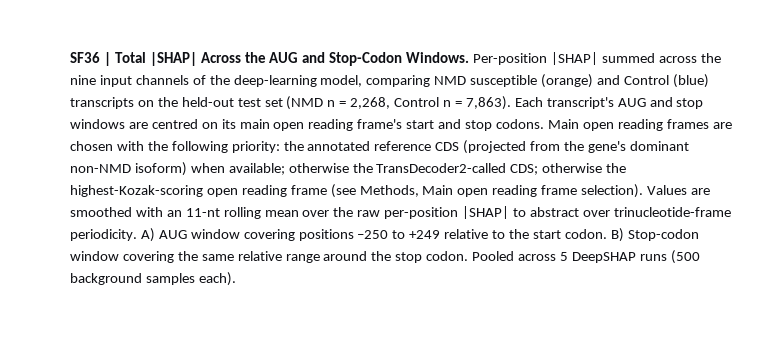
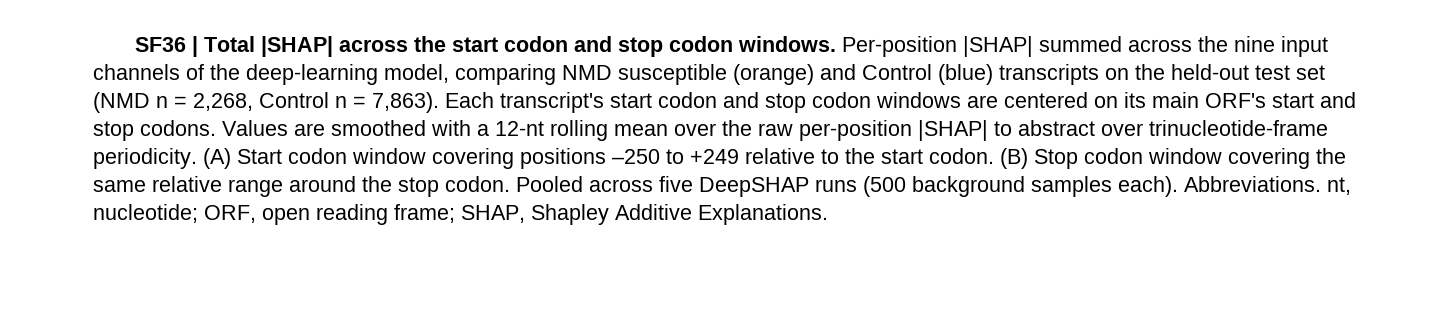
[200,52,470,66] Across the AUG and Stop-Codon Windows. -> [339,36,837,57] across the start codon and stop codon windows.
[617,97,704,109] AUG and stop -> [610,92,871,113] start codon and stop codon
[151,119,198,129] centred -> [1004,92,1088,108] centered
[273,119,403,131] open reading frame's -> [1205,93,1266,108] ORF's
[547,119,732,131] [70,140,689,154] [70,162,627,176] [70,184,644,198] Main open reading frames are chosen with the following priority: the annotated reference CDS (projected from the gene's dominant non-NMD isoform) when available; otherwise the TransDecoder2-called CDS; otherwise the highest-Kozak-scoring open reading frame (see Methods, Main open reading frame selection). -> (216, 128) none
[166,208,220,217] an 11-nt -> [477,121,544,136] a 12-nt
[140,228,187,242] A) AUG -> [203,148,347,169] (A) Start codon
[610,228,699,242] B) Stop-codon -> [1000,148,1143,169] (B) Stop codon
[559,252,568,261] 5 -> [659,176,693,192] five
(236, 279) none -> [1184,176,1351,195] [93,204,828,225] Abbreviations. nt, nucleotide; ORF, open reading frame; SHAP, Shapley Additive Explanations.

